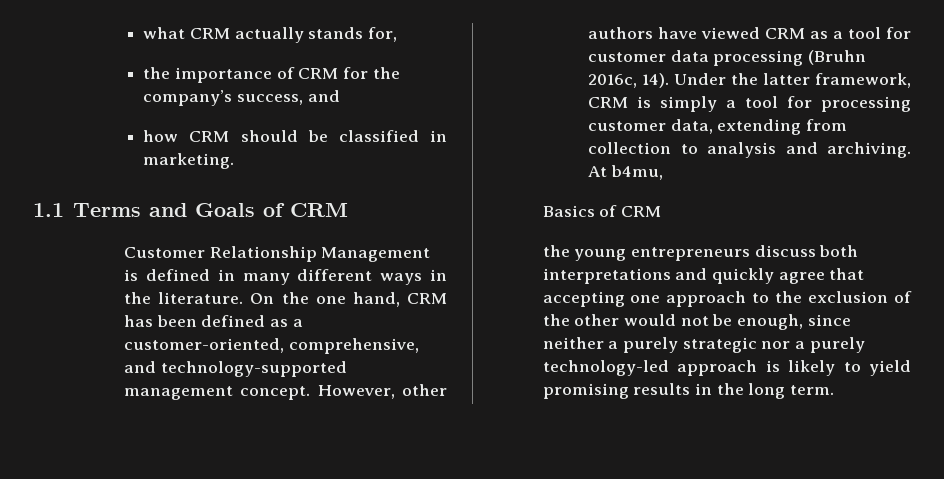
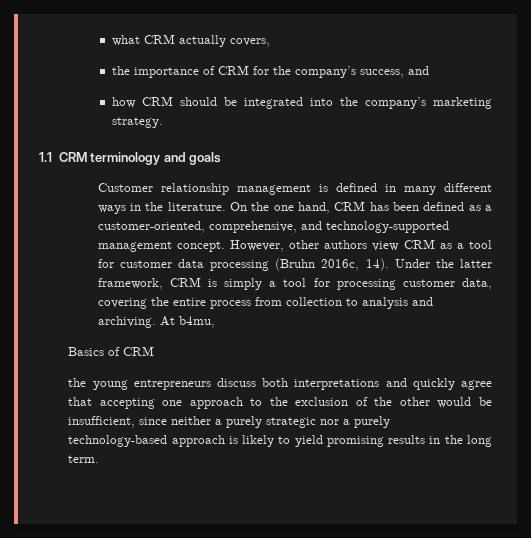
[308,27,398,42] stands for, -> [229,38,270,47] covers,
[338,130,448,142] [143,153,235,169] [33,203,348,217] classified in marketing. // 1.1 Terms and Goals of CRM -> [243,97,492,109] [111,117,163,128] [39,152,222,165] integrated into the company’s marketing strategy. // 1.1 CRM terminology and goals
[209,246,431,262] Relationship Management -> [160,183,311,195] relationship management
[658,27,761,39] have viewed -> [372,241,400,251] view
[717,119,802,135] extending -> [97,297,251,309] covering the entire process
[680,314,804,330] not be enough, -> [479,397,492,406] [68,416,136,428] be insufficient,
[542,360,669,376] technology-led -> [68,435,168,447] technology-based

